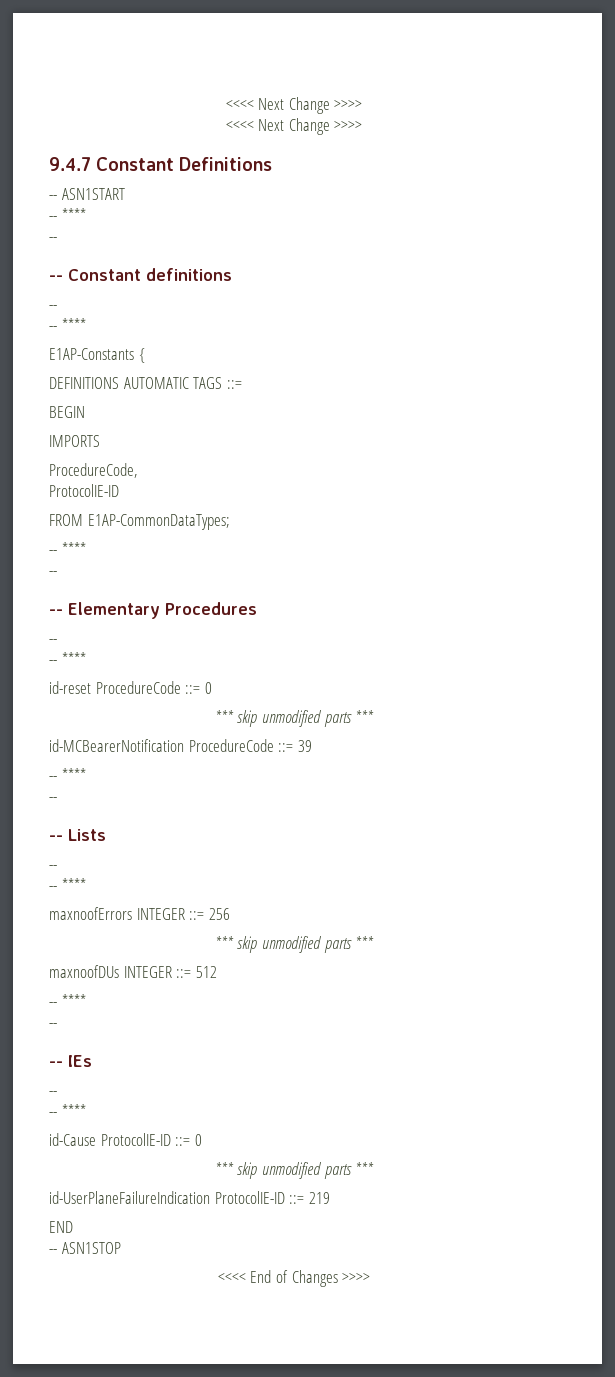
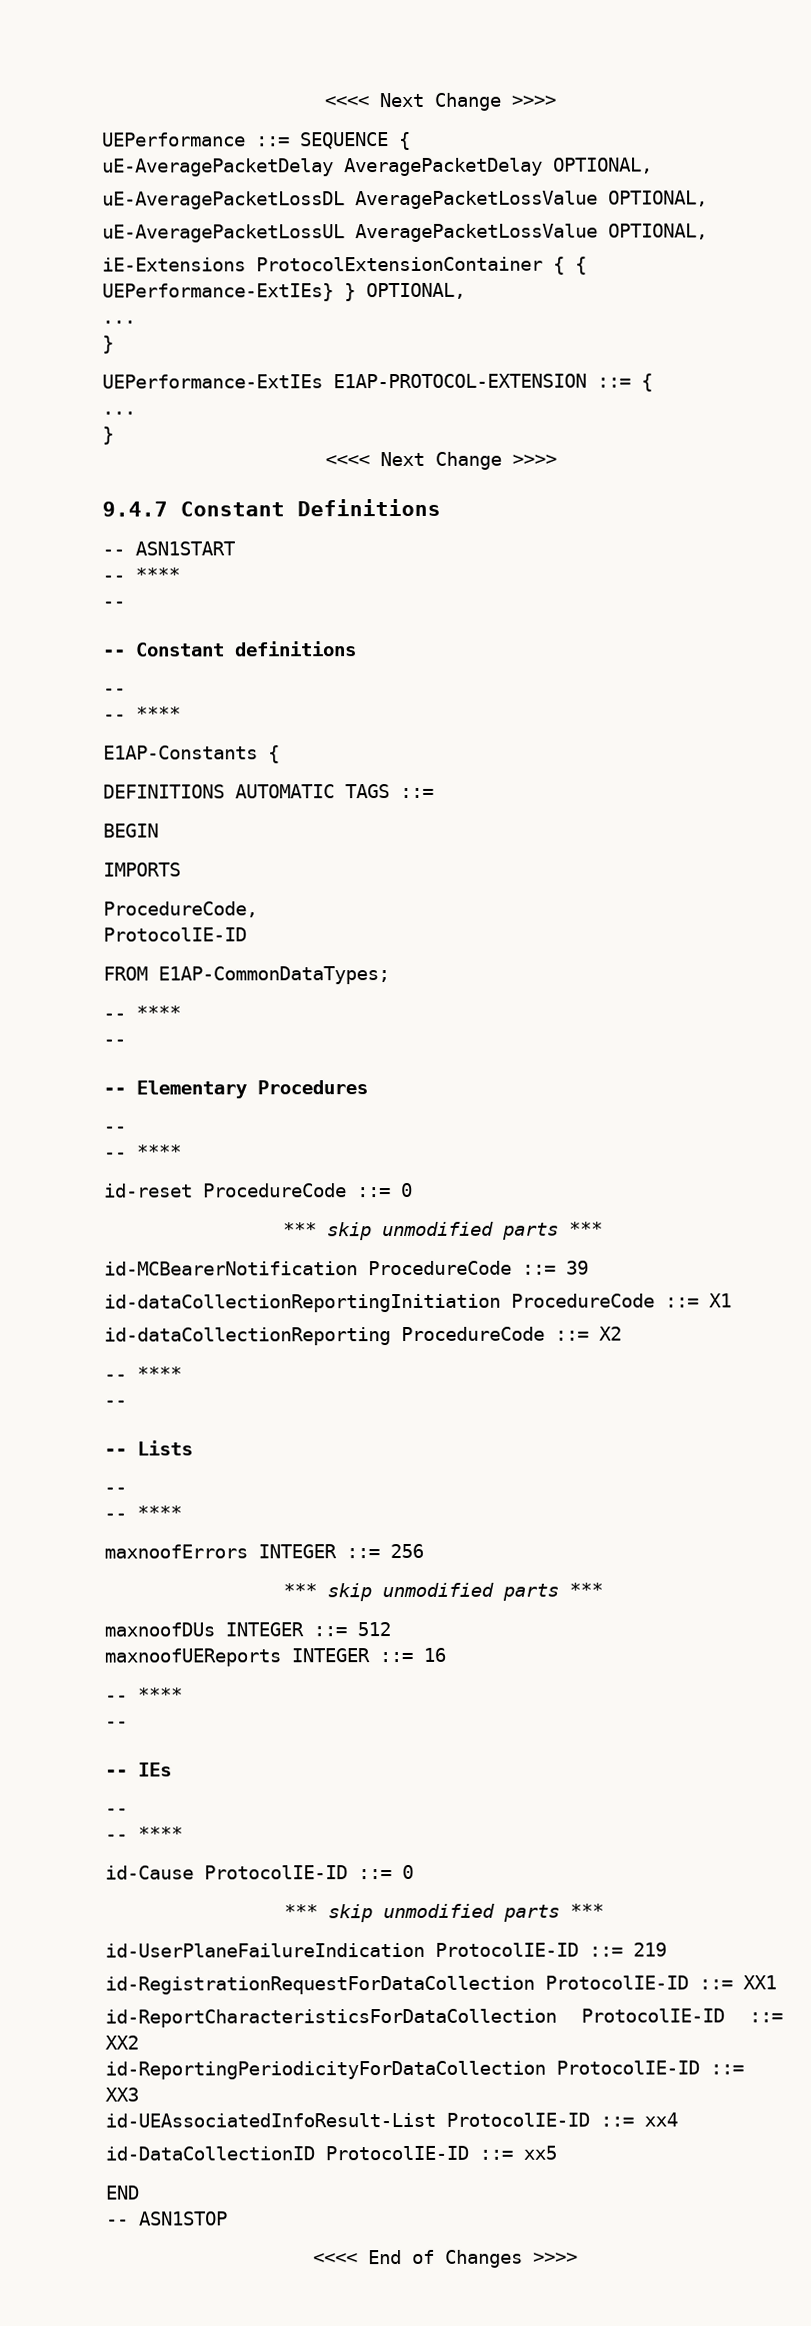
[225,97,363,114] <<<< Next Change >>>> -> [324,92,556,111] [102,131,411,151] [102,157,653,177] [102,190,708,210] [102,223,708,243] [102,256,587,275] [102,282,466,302] [102,320,136,324] [102,335,114,354] [102,373,653,392] [102,411,136,415] [102,426,114,445] <<<< Next Change >>>> // UEPerformance ::= SEQUENCE { // uE-AveragePacketDelay AveragePacketDelay OPTIONAL, // uE-AveragePacketLossDL AveragePacketLossValue OPTIONAL, // uE-AveragePacketLossUL AveragePacketLossValue OPTIONAL, // iE-Extensions ProtocolExtensionContainer { { UEPerformance-ExtIEs} } OPTIONAL, // ... // } // UEPerformance-ExtIEs E1AP-PROTOCOL-EXTENSION ::= { // ... // }
(312, 746) none -> [104,1293,732,1313] [104,1326,622,1346] // id-dataCollectionReportingInitiation ProcedureCode ::= X1 // id-dataCollectionReporting ProcedureCode ::= X2
(217, 972) none -> [104,1647,446,1667] // maxnoofUEReports INTEGER ::= 16
(330, 1198) none -> [105,1975,777,1995] [105,2008,783,2028] [105,2035,139,2050] [105,2060,744,2080] [105,2087,139,2102] [105,2112,678,2128] [105,2145,557,2161] // id-RegistrationRequestForDataCollection ProtocolIE-ID ::= XX1 // id-ReportCharacteristicsForDataCollection ProtocolIE-ID ::= XX2 // id-ReportingPeriodicityForDataCollection ProtocolIE-ID ::= XX3 // id-UEAssociatedInfoResult-List ProtocolIE-ID ::= xx4 // id-DataCollectionID ProtocolIE-ID ::= xx5

